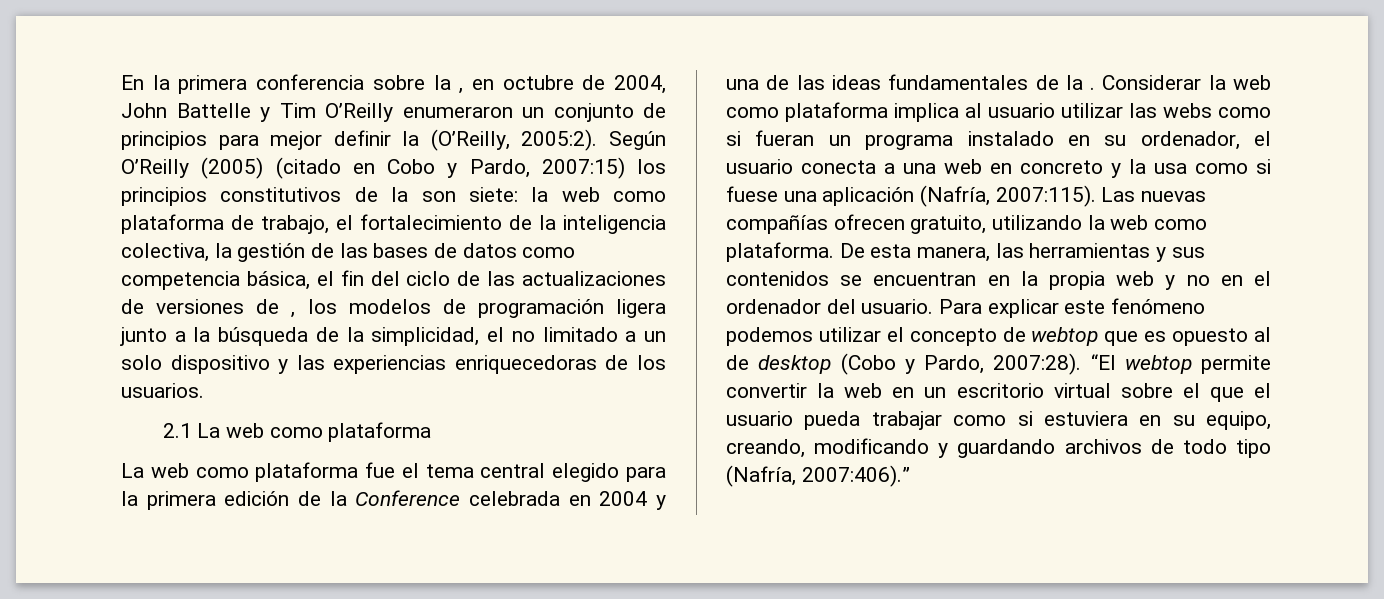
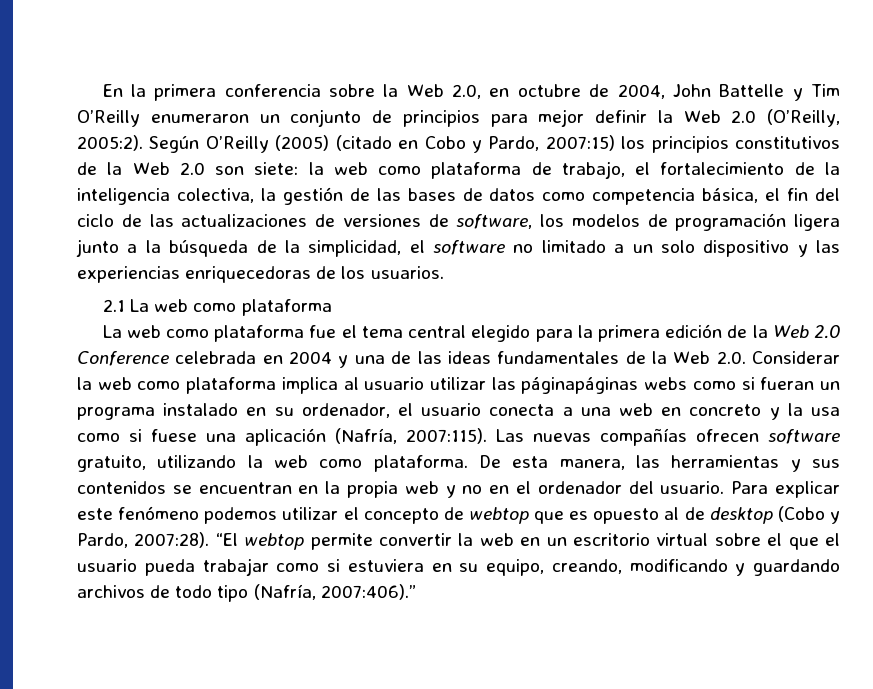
[459,88,464,94] , -> [406,84,482,99] Web 2.0,
(420, 138) none -> [683,110,757,123] Web 2.0
(409, 194) none -> [132,162,205,175] Web 2.0
[291,312,296,318] , -> [456,214,533,229] software,
(505, 334) none -> [433,240,505,255] software
(347, 498) none -> [772,325,841,339] Web 2.0
[1090,87,1096,90] . -> [673,351,746,364] Web 2.0.
(1157, 110) none -> [521,377,639,394] páginapáginas
(905, 222) none -> [768,429,840,444] software

